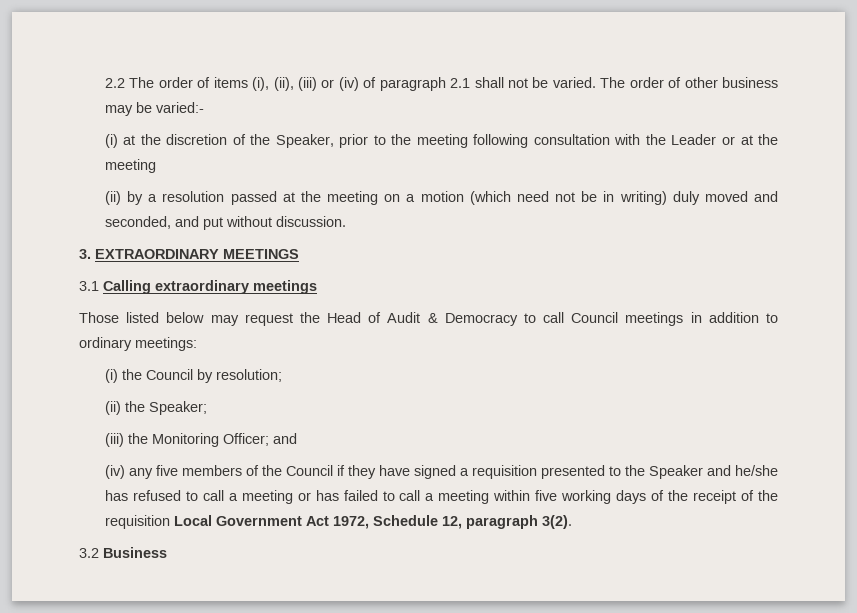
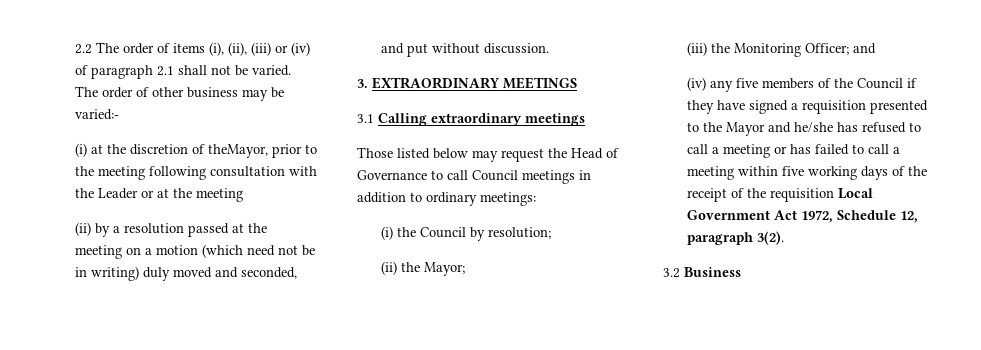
[250,134,334,148] the Speaker, -> [208,144,269,158] theMayor,
[387,312,518,326] Audit & Democracy -> [357,170,427,180] Governance
[148,401,207,415] Speaker; -> [424,262,466,276] Mayor;
[648,465,703,479] Speaker -> [726,122,766,136] Mayor

